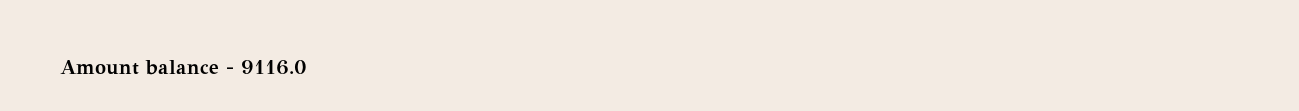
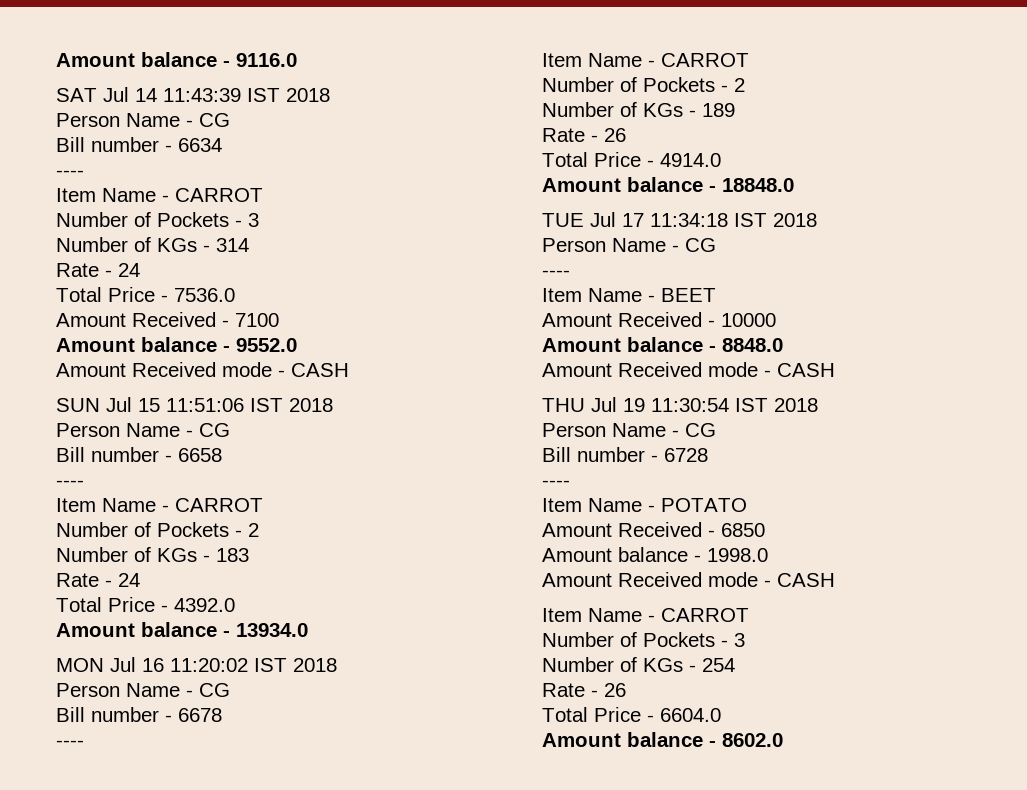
(307, 67) none -> [56,87,330,102] [56,113,230,127] [56,137,222,152] [56,170,84,177] [56,188,263,202] [56,212,259,227] [56,237,249,252] [56,263,140,277] [56,287,235,302] [56,312,279,327] [56,337,297,352] [56,362,349,377] [56,397,333,412] [56,423,230,437] [56,447,222,462] [56,480,84,487] [56,498,263,512] [56,522,259,537] [56,547,249,562] [56,573,140,587] [56,597,235,612] [56,622,308,637] [56,657,337,672] [56,683,230,697] [56,707,222,722] [56,740,84,747] [542,53,749,67] [542,77,745,92] [542,102,735,117] [542,128,626,142] [542,152,721,167] [542,177,794,192] [542,212,817,227] [542,238,716,252] [542,270,570,277] [542,288,716,302] [542,312,776,327] [542,337,783,352] [542,362,835,377] [542,397,818,412] [542,423,716,437] [542,447,708,462] [542,480,570,487] [542,498,747,512] [542,522,765,537] [542,547,768,562] [542,572,835,587] [542,608,749,622] [542,632,745,647] [542,657,735,672] [542,683,626,697] [542,707,721,722] [542,732,783,747] // SAT Jul 14 11:43:39 IST 2018 // Person Name - CG // Bill number - 6634 // ---- // Item Name - CARROT // Number of Pockets - 3 // Number of KGs - 314 // Rate - 24 // Total Price - 7536.0 // Amount Received - 7100 // Amount balance - 9552.0 // Amount Received mode - CASH // SUN Jul 15 11:51:06 IST 2018 // Person Name - CG // Bill number - 6658 // ---- // Item Name - CARROT // Number of Pockets - 2 // Number of KGs - 183 // Rate - 24 // Total Price - 4392.0 // Amount balance - 13934.0 // MON Jul 16 11:20:02 IST 2018 // Person Name - CG // Bill number - 6678 // ---- // Item Name - CARROT // Number of Pockets - 2 // Number of KGs - 189 // Rate - 26 // Total Price - 4914.0 // Amount balance - 18848.0 // TUE Jul 17 11:34:18 IST 2018 // Person Name - CG // ---- // Item Name - BEET // Amount Received - 10000 // Amount balance - 8848.0 // Amount Received mode - CASH // THU Jul 19 11:30:54 IST 2018 // Person Name - CG // Bill number - 6728 // ---- // Item Name - POTATO // Amount Received - 6850 // Amount balance - 1998.0 // Amount Received mode - CASH // Item Name - CARROT // Number of Pockets - 3 // Number of KGs - 254 // Rate - 26 // Total Price - 6604.0 // Amount balance - 8602.0

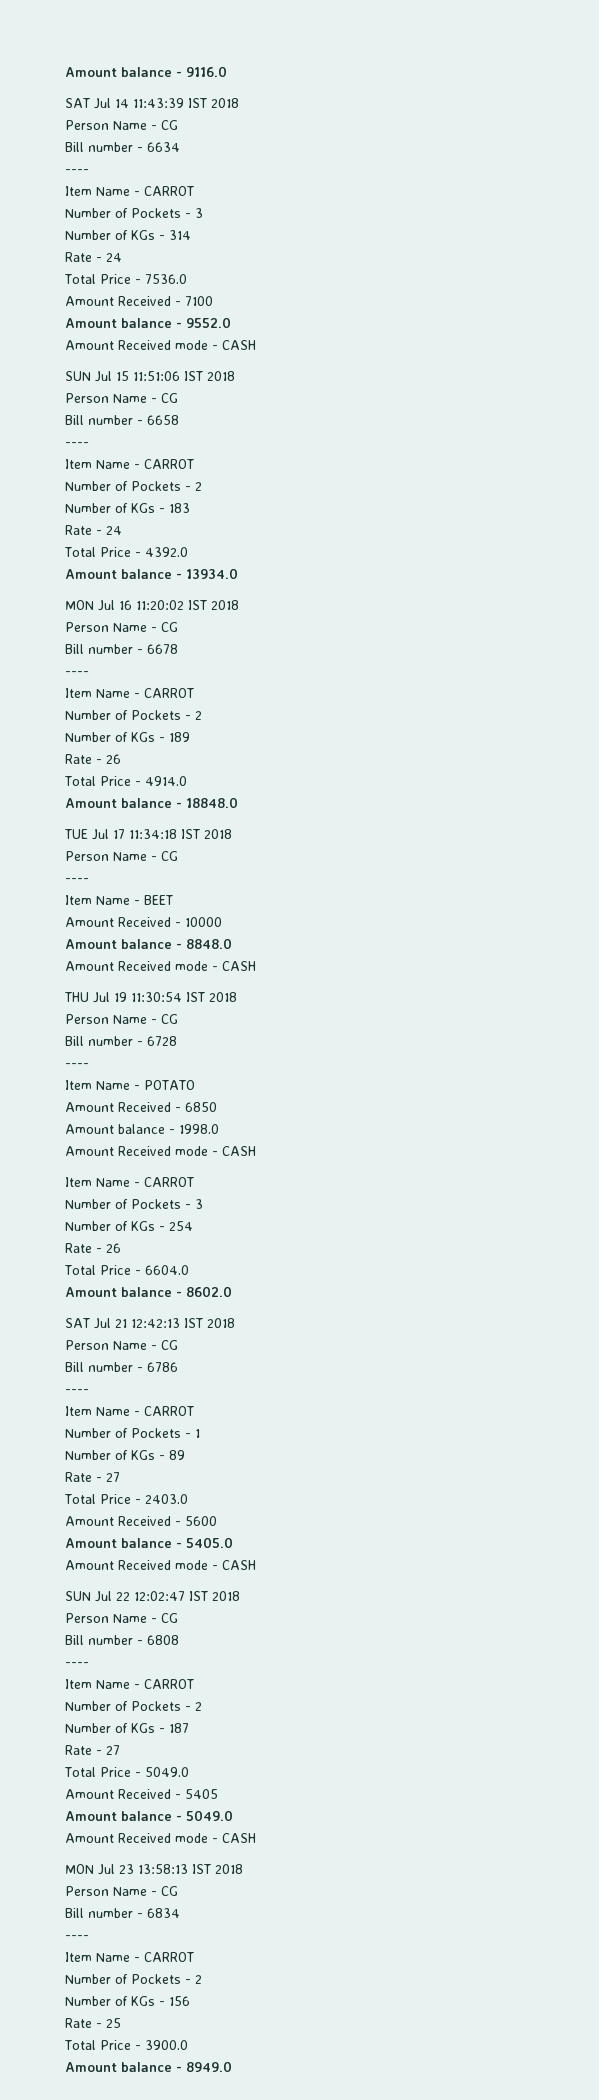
(783, 740) none -> [65,1318,235,1329] [65,1340,178,1350] [65,1362,178,1372] [65,1389,89,1394] [65,1406,194,1416] [65,1428,200,1438] [65,1450,185,1460] [65,1472,120,1482] [64,1494,188,1504] [65,1516,217,1526] [65,1537,233,1548] [65,1560,256,1570] [65,1591,240,1602] [65,1613,178,1623] [65,1635,179,1645] [65,1662,89,1667] [65,1679,194,1689] [65,1701,202,1711] [65,1723,189,1733] [65,1745,120,1755] [64,1767,189,1777] [65,1789,218,1799] [65,1810,233,1821] [65,1833,256,1843] [65,1864,243,1875] [65,1886,178,1896] [65,1908,180,1918] [65,1935,89,1940] [65,1952,194,1962] [65,1974,202,1984] [65,1996,190,2006] [65,2018,121,2028] [64,2040,188,2050] [65,2061,232,2072] // SAT Jul 21 12:42:13 IST 2018 // Person Name - CG // Bill number - 6786 // ---- // Item Name - CARROT // Number of Pockets - 1 // Number of KGs - 89 // Rate - 27 // Total Price - 2403.0 // Amount Received - 5600 // Amount balance - 5405.0 // Amount Received mode - CASH // SUN Jul 22 12:02:47 IST 2018 // Person Name - CG // Bill number - 6808 // ---- // Item Name - CARROT // Number of Pockets - 2 // Number of KGs - 187 // Rate - 27 // Total Price - 5049.0 // Amount Received - 5405 // Amount balance - 5049.0 // Amount Received mode - CASH // MON Jul 23 13:58:13 IST 2018 // Person Name - CG // Bill number - 6834 // ---- // Item Name - CARROT // Number of Pockets - 2 // Number of KGs - 156 // Rate - 25 // Total Price - 3900.0 // Amount balance - 8949.0

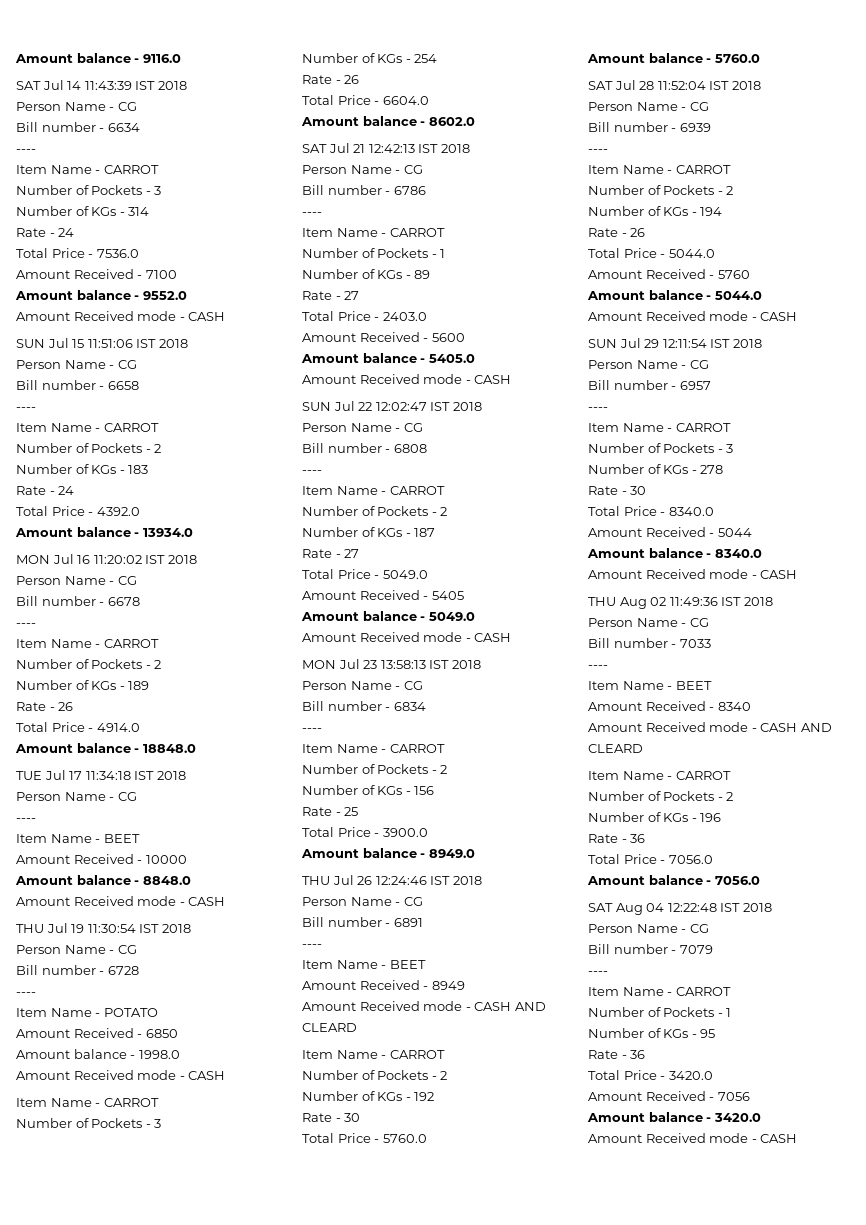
(232, 2066) none -> [302,875,482,885] [302,897,423,906] [302,917,423,927] [302,944,322,948] [302,960,426,969] [302,980,465,990] [302,1001,546,1011] [302,1023,357,1032] [302,1050,445,1059] [302,1070,448,1080] [302,1091,435,1101] [302,1113,361,1122] [302,1133,427,1143] [587,53,760,63] [588,80,761,90] [588,102,709,111] [588,122,711,132] [588,149,608,153] [588,165,731,174] [588,185,734,195] [588,206,723,216] [588,228,646,237] [588,248,715,258] [588,269,750,279] [587,290,762,300] [588,311,798,321] [588,338,762,348] [588,360,709,369] [588,380,711,390] [588,407,608,411] [588,423,731,432] [588,443,734,453] [588,464,724,474] [588,486,647,495] [588,506,714,516] [588,527,752,537] [587,548,762,558] [588,569,798,579] [588,597,773,609] [588,618,709,627] [588,638,711,648] [588,665,608,669] [588,681,712,690] [588,701,751,711] [588,722,832,732] [588,744,643,753] [588,771,731,780] [588,791,734,801] [588,812,722,822] [588,834,646,843] [588,854,713,864] [587,875,760,885] [588,903,772,915] [588,924,709,933] [588,944,713,954] [588,971,608,975] [588,987,731,996] [588,1007,732,1017] [588,1028,716,1038] [588,1050,646,1059] [588,1070,713,1080] [588,1091,750,1101] [587,1112,761,1122] [588,1133,798,1143] // THU Jul 26 12:24:46 IST 2018 // Person Name - CG // Bill number - 6891 // ---- // Item Name - BEET // Amount Received - 8949 // Amount Received mode - CASH AND CLEARD // Item Name - CARROT // Number of Pockets - 2 // Number of KGs - 192 // Rate - 30 // Total Price - 5760.0 // Amount balance - 5760.0 // SAT Jul 28 11:52:04 IST 2018 // Person Name - CG // Bill number - 6939 // ---- // Item Name - CARROT // Number of Pockets - 2 // Number of KGs - 194 // Rate - 26 // Total Price - 5044.0 // Amount Received - 5760 // Amount balance - 5044.0 // Amount Received mode - CASH // SUN Jul 29 12:11:54 IST 2018 // Person Name - CG // Bill number - 6957 // ---- // Item Name - CARROT // Number of Pockets - 3 // Number of KGs - 278 // Rate - 30 // Total Price - 8340.0 // Amount Received - 5044 // Amount balance - 8340.0 // Amount Received mode - CASH // THU Aug 02 11:49:36 IST 2018 // Person Name - CG // Bill number - 7033 // ---- // Item Name - BEET // Amount Received - 8340 // Amount Received mode - CASH AND CLEARD // Item Name - CARROT // Number of Pockets - 2 // Number of KGs - 196 // Rate - 36 // Total Price - 7056.0 // Amount balance - 7056.0 // SAT Aug 04 12:22:48 IST 2018 // Person Name - CG // Bill number - 7079 // ---- // Item Name - CARROT // Number of Pockets - 1 // Number of KGs - 95 // Rate - 36 // Total Price - 3420.0 // Amount Received - 7056 // Amount balance - 3420.0 // Amount Received mode - CASH

